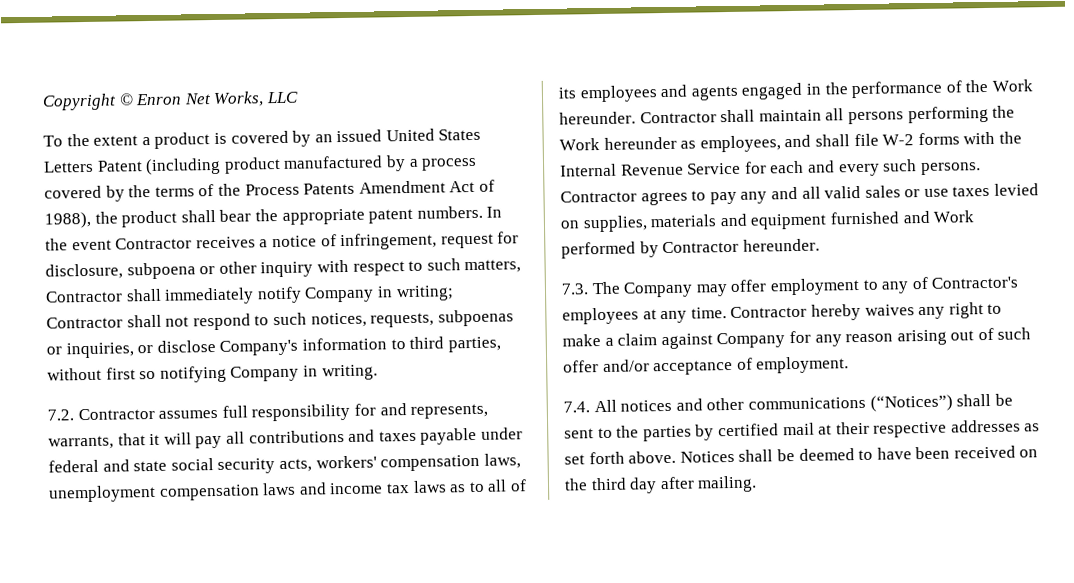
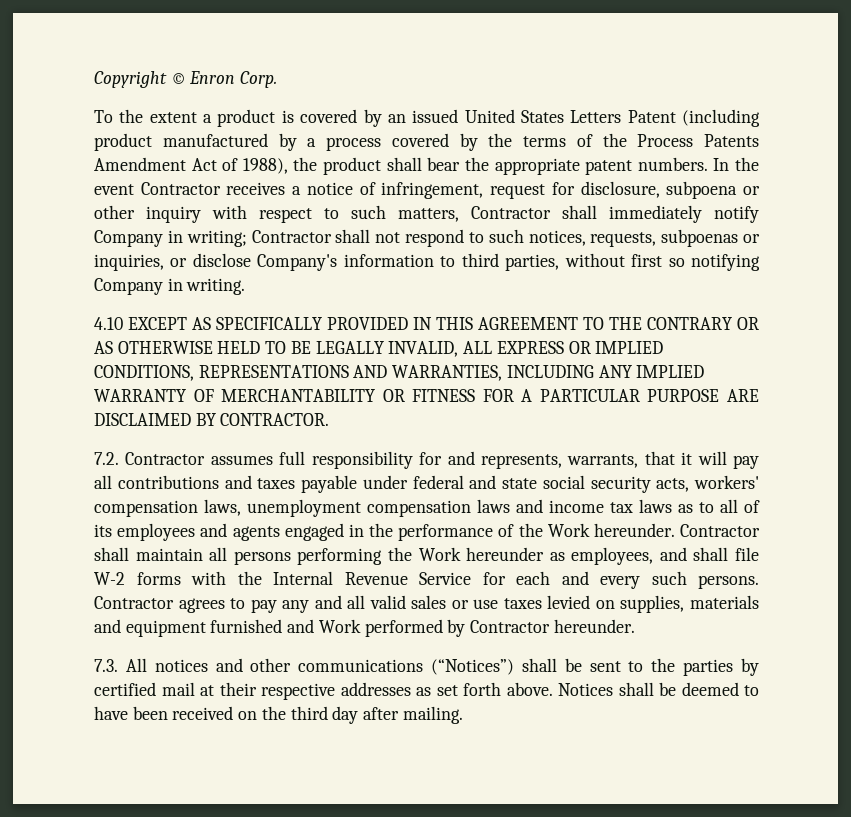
[183,91,299,107] Net Works, LLC -> [240,71,278,88] Corp.
(378, 372) none -> [94,317,759,330] [94,341,664,357] [94,365,705,381] [94,389,759,402] [94,413,330,426] // 4.10 EXCEPT AS SPECIFICALLY PROVIDED IN THIS AGREEMENT TO THE CONTRARY OR AS OTHERWISE HELD TO BE LEGALLY INVALID, ALL EXPRESS OR IMPLIED CONDITIONS, REPRESENTATIONS AND WARRANTIES, INCLUDING ANY IMPLIED WARRANTY OF MERCHANTABILITY OR FITNESS FOR A PARTICULAR PURPOSE ARE DISCLAIMED BY CONTRACTOR.
[591,276,1019,298] [562,302,1003,325] [562,327,1032,350] [563,356,850,376] [563,401,590,413] The Company may offer employment to any of Contractor's employees at any time. Contractor hereby waives any right to make a claim against Company for any reason arising out of such offer and/or acceptance of employment. // 7.4. -> (118, 665) none

